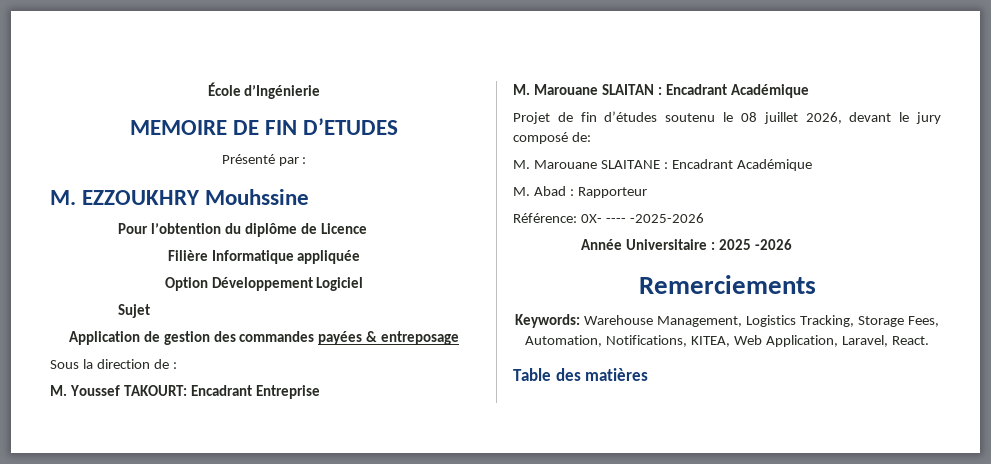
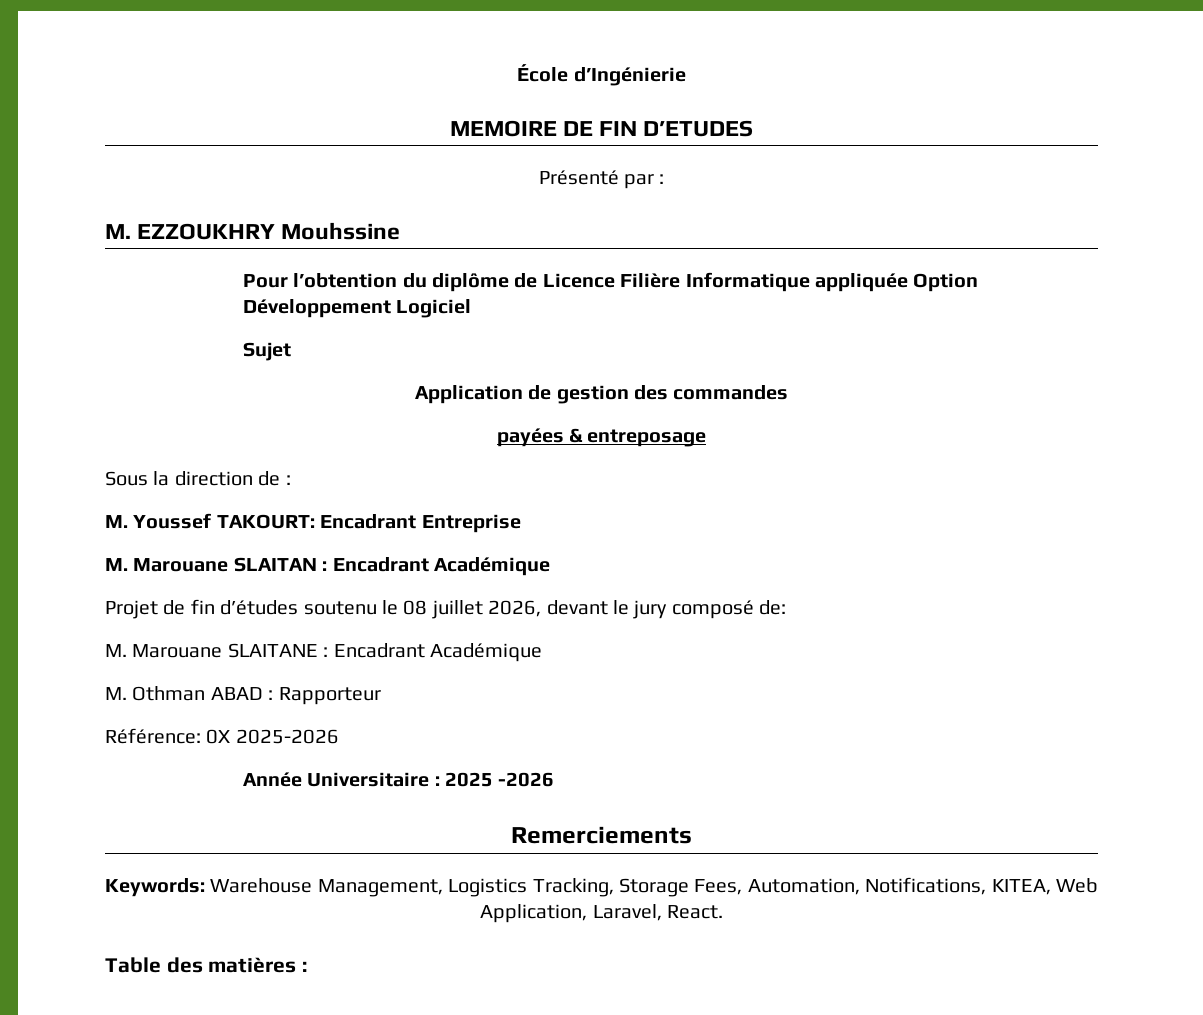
(367, 228) // -> (615, 280) none
(361, 257) // -> (908, 282) none
(315, 336) none -> (789, 392) //
[533,186,566,196] Abad -> [132,686,263,701] Othman ABAD
[580,213,704,223] 0X- ---- -2025-2026 -> [206,729,339,744] 0X 2025-2026
(649, 374) none -> [302,961,308,972] :

